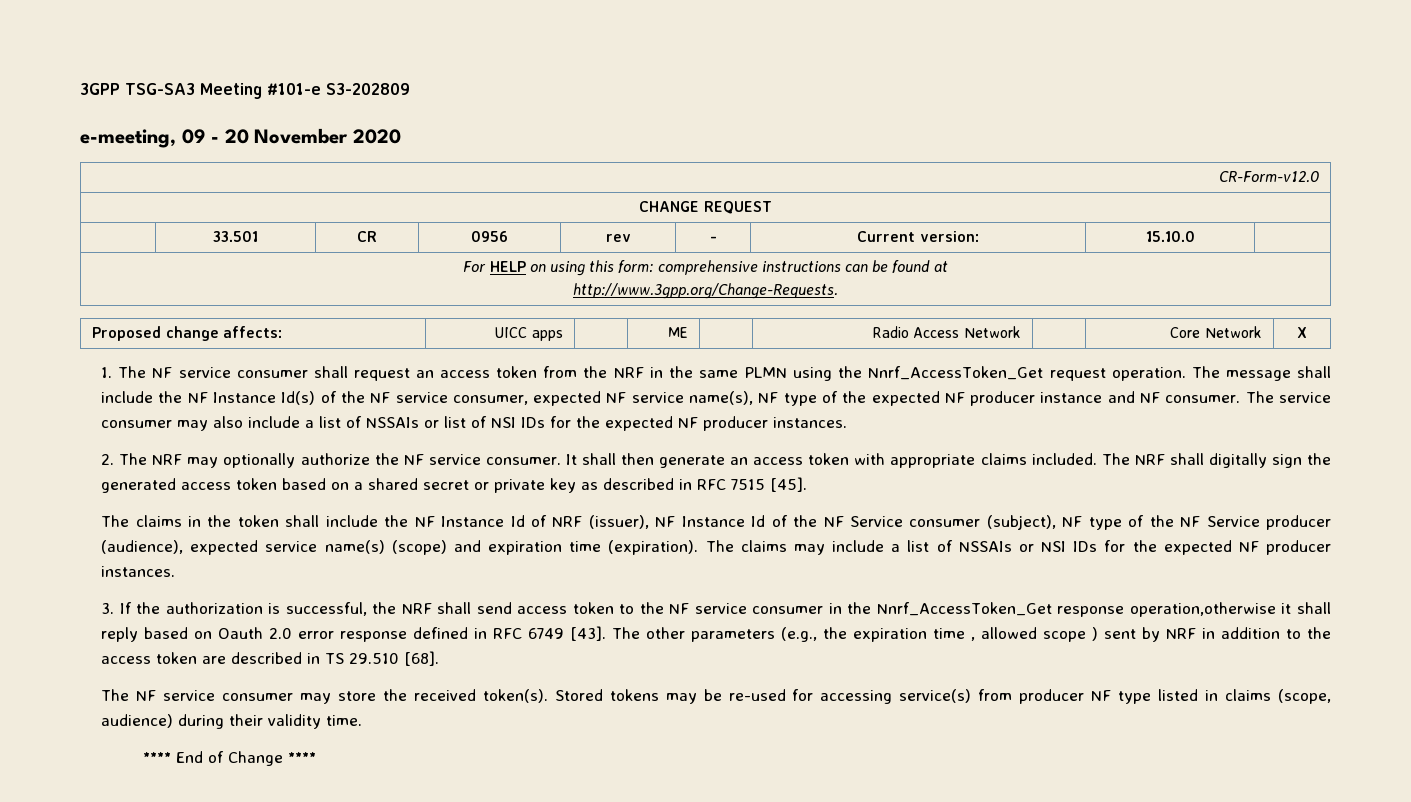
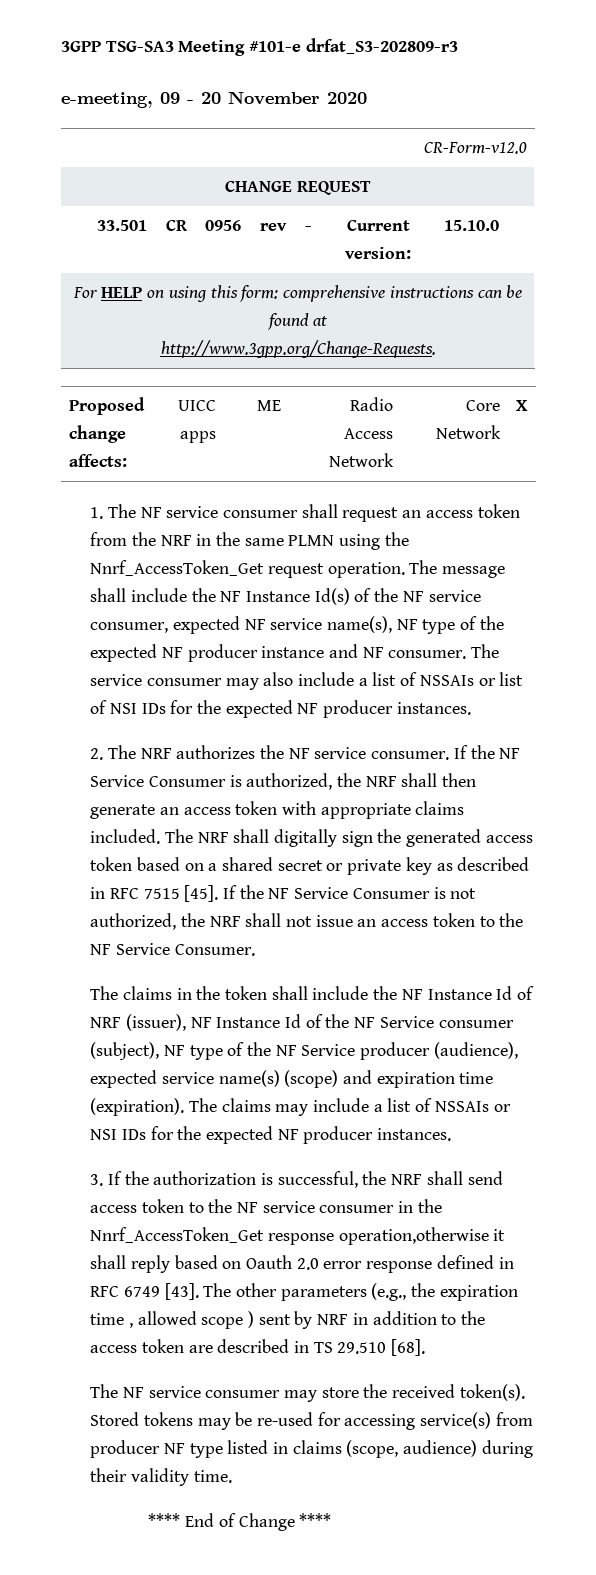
[326,83,410,95] S3-202809 -> [305,38,458,54] drfat_S3-202809-r3
[187,453,370,468] may optionally authorize -> [176,745,256,759] authorizes
[565,454,577,465] It -> [453,745,521,759] [90,773,397,790] If the NF Service Consumer is authorized, the NRF
(808, 484) none -> [223,885,477,899] [90,913,524,930] [90,943,255,956] If the NF Service Consumer is not authorized, the NRF shall not issue an access token to the NF Service Consumer.

